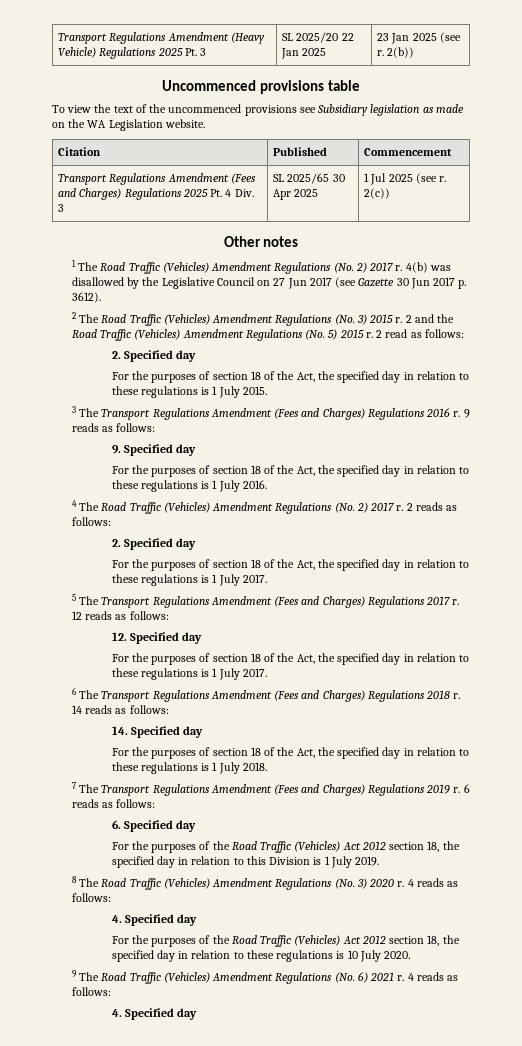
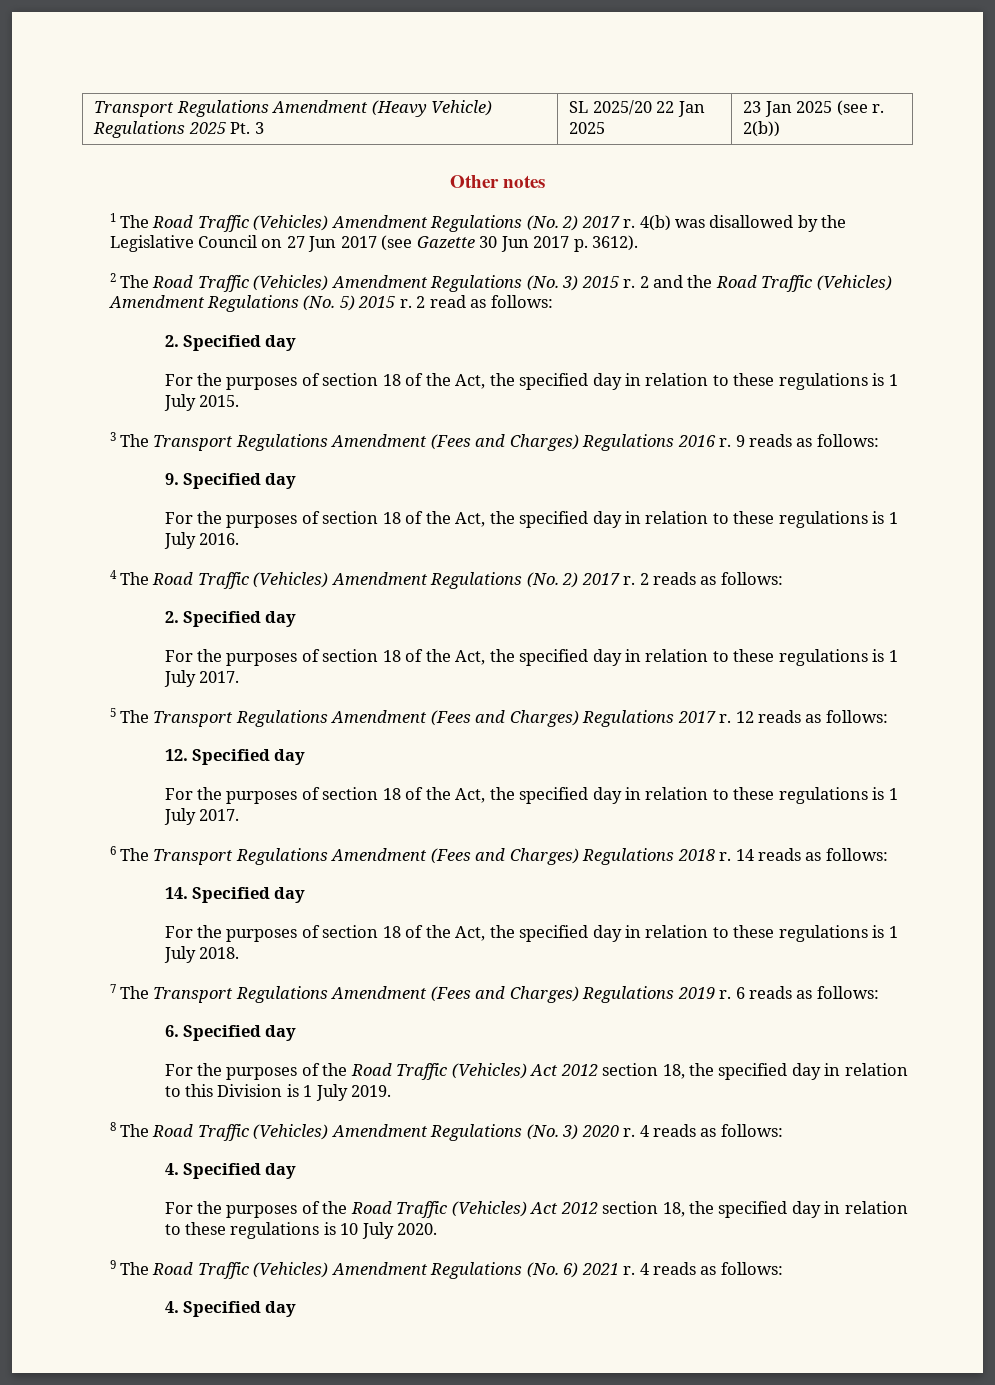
[162,80,360,94] [52,104,464,116] [52,119,205,131] [58,147,102,156] [273,147,328,156] [364,148,453,156] [58,173,256,185] [58,188,254,200] [58,204,65,212] [273,173,345,184] [273,189,319,200] [364,173,447,185] [364,188,391,199] // Uncommenced provisions table // To view the text of the uncommenced provisions see Subsidiary legislation as made on the WA Legislation website. // Citation | Published | Commencement // Transport Regulations Amendment (Fees and Charges) Regulations 2025 Pt. 4 Div. 3 | SL 2025/65 30 Apr 2025 | 1 Jul 2025 (see r. 2(c)) -> (781, 129) none

